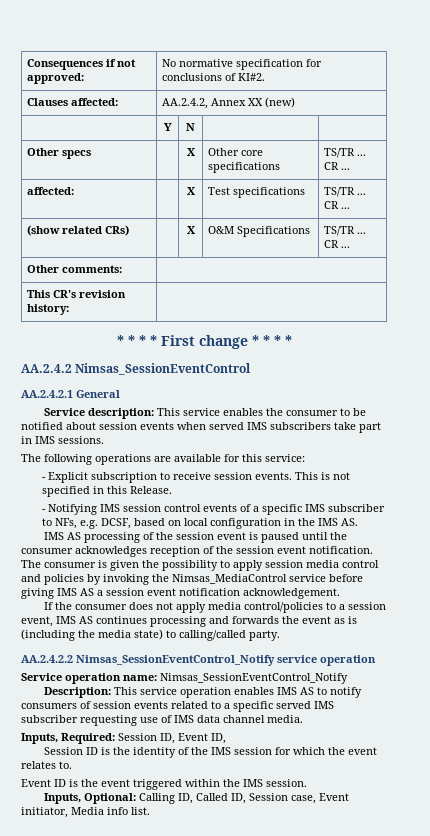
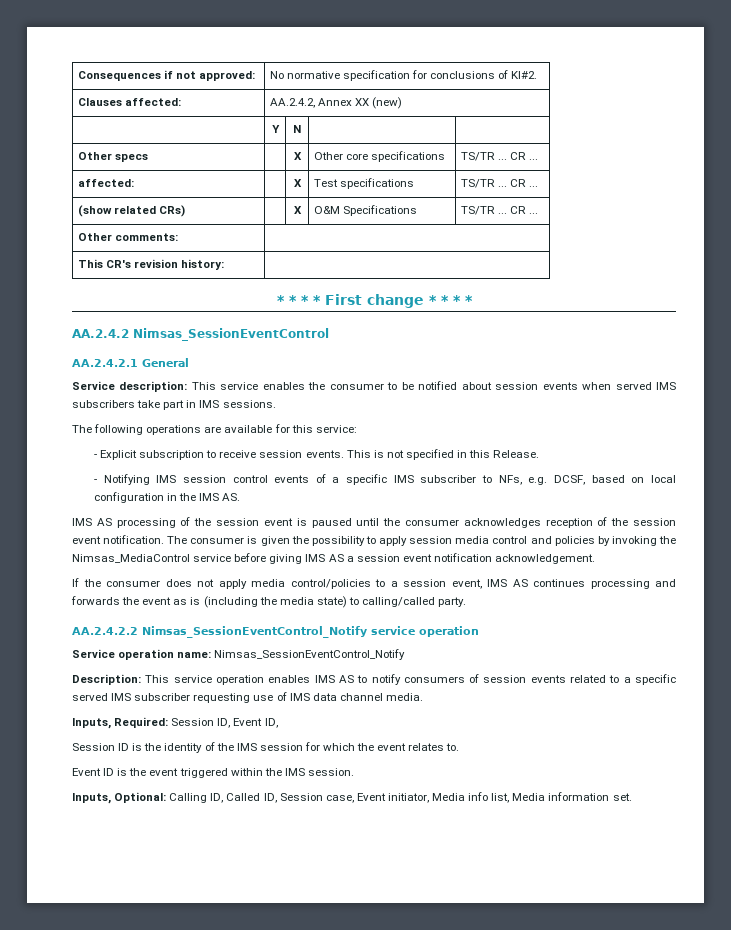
[131,807,150,815] list. -> [491,792,632,803] list, Media information set.

